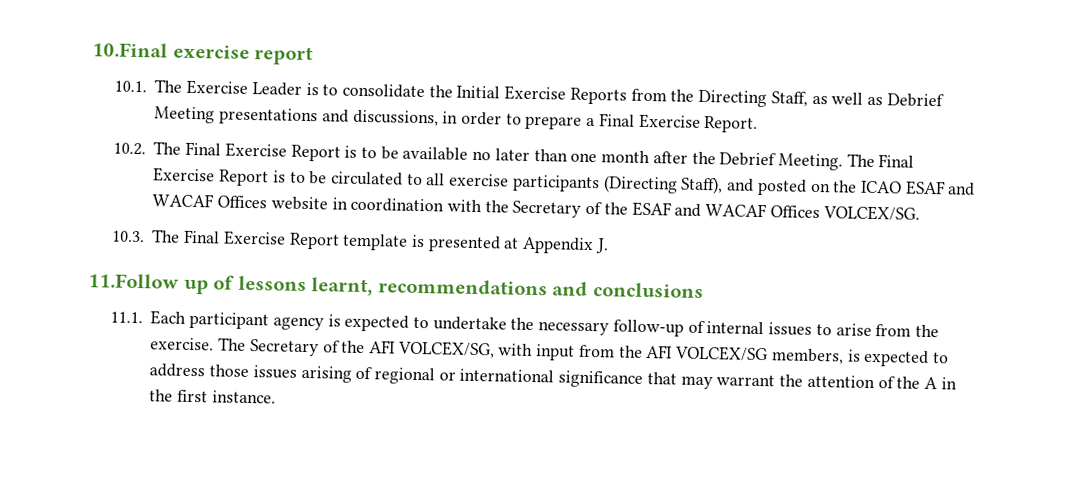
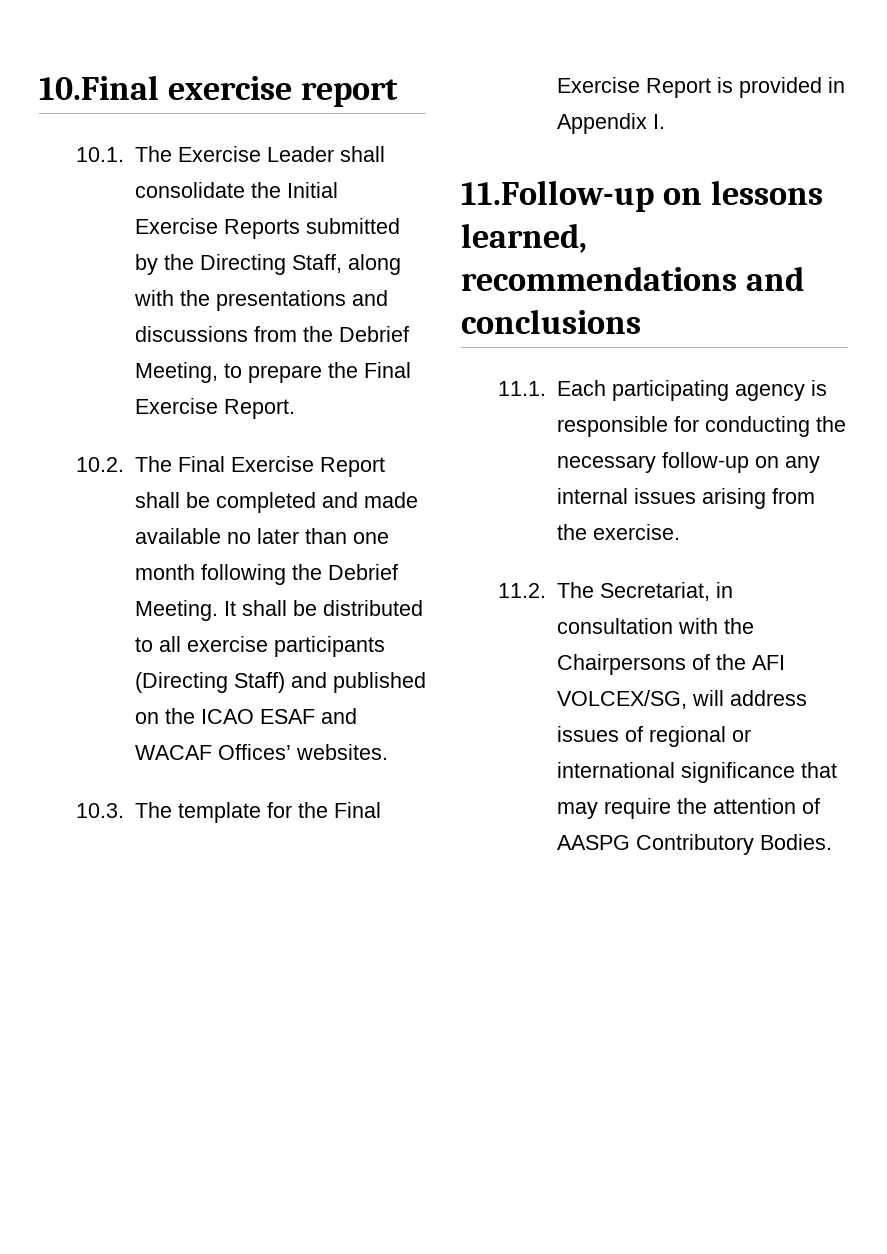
[305,82,339,96] is to -> [339,146,385,162] shall
[630,88,667,102] from -> [305,218,400,234] [134,254,158,275] submitted by
[811,92,944,108] [154,106,502,127] as well as Debrief Meeting presentations and discussions, in order -> [347,254,401,275] [133,290,388,311] [134,326,409,342] [134,362,218,383] along with the presentations and discussions from the Debrief Meeting,
[586,117,596,127] a -> [327,362,358,378] the
[344,145,399,160] is to be -> [134,492,418,513] shall be completed and made
[652,151,688,164] after -> [200,564,286,585] following
[846,153,915,168] [153,167,403,187] The Final Exercise Report is to be circulated -> [223,600,423,616] It shall be distributed
[680,176,807,196] Staff), and posted -> [233,672,426,693] Staff) and published
[217,195,920,221] [111,229,609,255] [88,273,374,297] Offices website in coordination with the Secretary of the ESAF and WACAF Offices VOLCEX/SG. // 10.3. The Final Exercise Report template is presented at Appendix J. // 11.Follow up of lessons learnt, -> [217,744,388,760] [75,802,381,823] [556,77,845,98] [556,113,665,134] [461,180,824,212] [461,223,587,253] Offices’ websites. // 10.3. The template for the Final Exercise Report is provided in Appendix I. // 11.Follow-up on lessons learned,
[189,311,270,330] participant -> [611,380,729,401] participating
[344,314,939,338] [150,337,949,367] [149,363,352,383] expected to undertake the necessary follow-up of internal issues to arise from the exercise. The Secretary of the AFI VOLCEX/SG, with input from the AFI VOLCEX/SG members, is expected to address those issues arising -> [556,416,846,437] [556,452,820,473] [556,488,815,509] [556,524,680,540] [497,582,733,601] [556,618,754,634] [556,654,785,675] [556,690,807,709] [556,726,619,742] responsible for conducting the necessary follow-up on any internal issues arising from the exercise. // 11.2. The Secretariat, in consultation with the Chairpersons of the AFI VOLCEX/SG, will address issues
[716,374,776,387] warrant -> [603,798,671,819] require
[896,376,957,390] [149,389,276,404] the A in the first instance. -> [556,834,832,855] AASPG Contributory Bodies.

